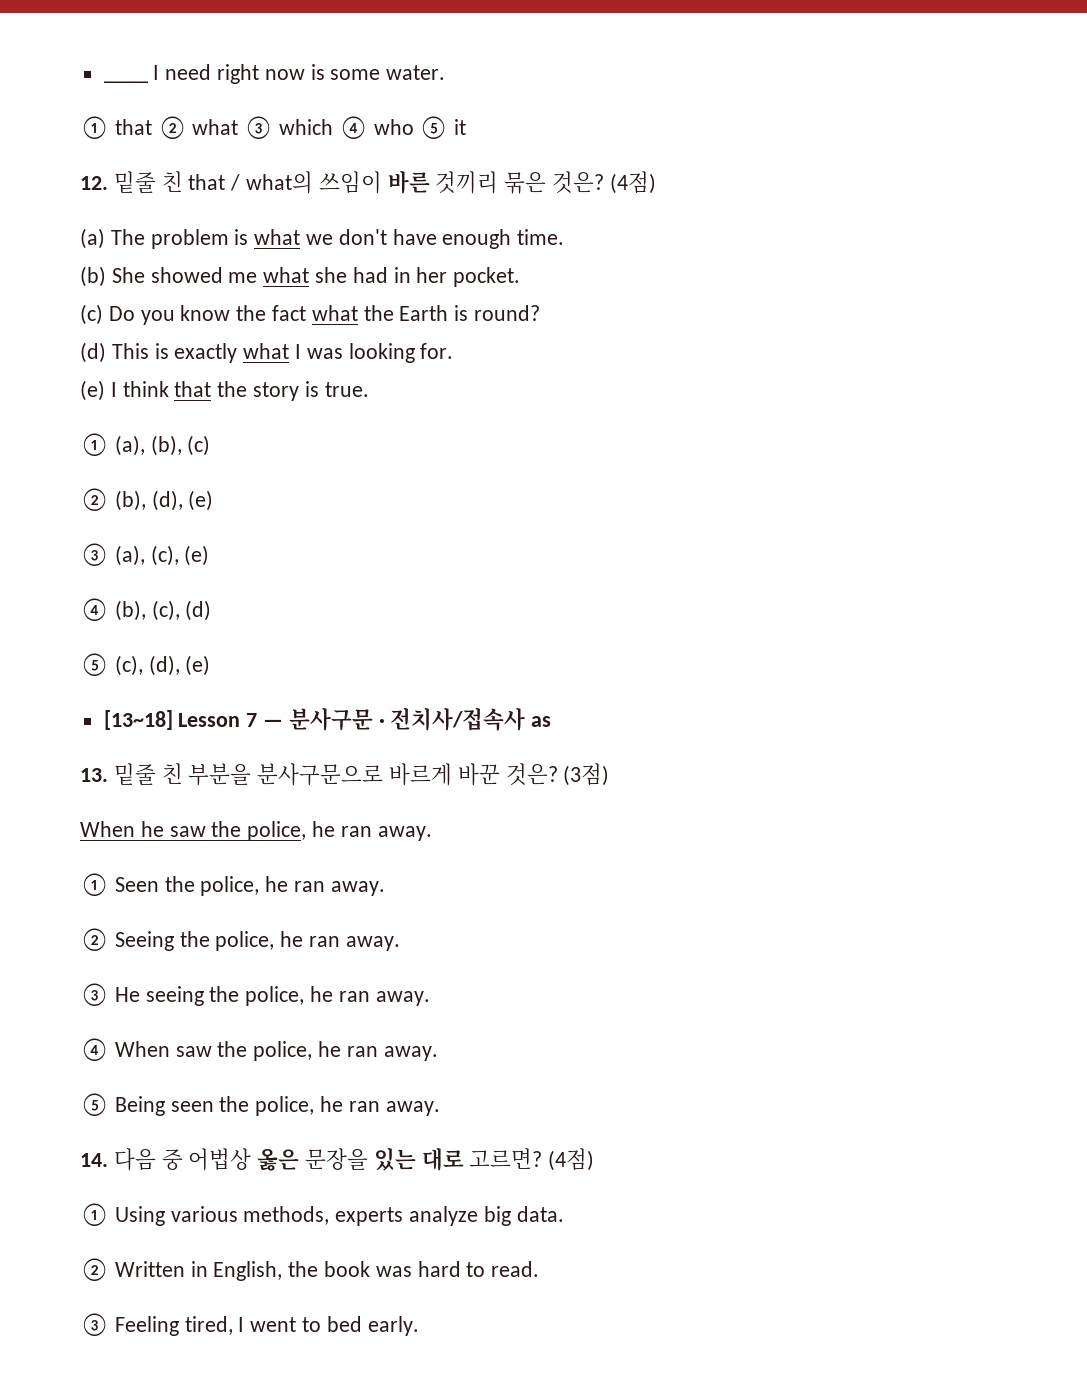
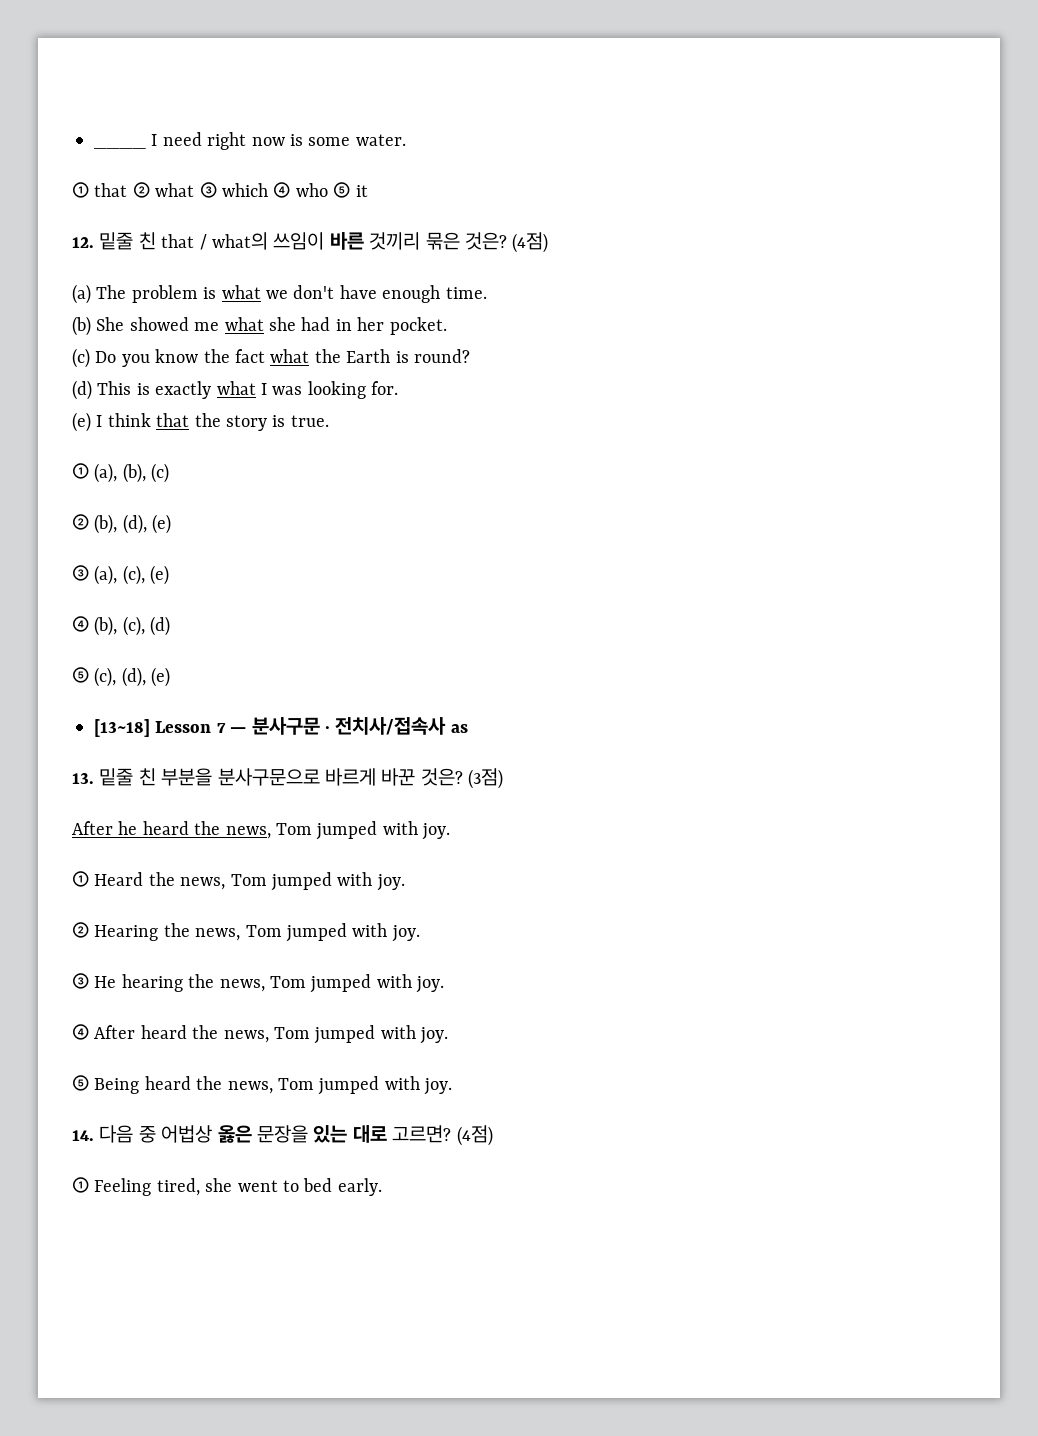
[80,821,432,841] [80,873,385,896] [80,928,400,951] [80,983,430,1006] [80,1038,438,1061] [80,1093,440,1116] When he saw the police, he ran away. // ① Seen the police, he ran away. // ② Seeing the police, he ran away. // ③ He seeing the police, he ran away. // ④ When saw the police, he ran away. // ⑤ Being seen the police, he ran away. -> [72,821,451,840] [72,871,405,891] [72,922,420,942] [72,973,445,993] [72,1024,449,1044] [72,1075,453,1095] After he heard the news, Tom jumped with joy. // ① Heard the news, Tom jumped with joy. // ② Hearing the news, Tom jumped with joy. // ③ He hearing the news, Tom jumped with joy. // ④ After heard the news, Tom jumped with joy. // ⑤ Being heard the news, Tom jumped with joy.
[114,1206,564,1226] [80,1258,540,1281] [80,1313,109,1336] Using various methods, experts analyze big data. // ② Written in English, the book was hard to read. // ③ -> (89, 1185) none
[238,1317,245,1332] I -> [205,1178,233,1192] she

